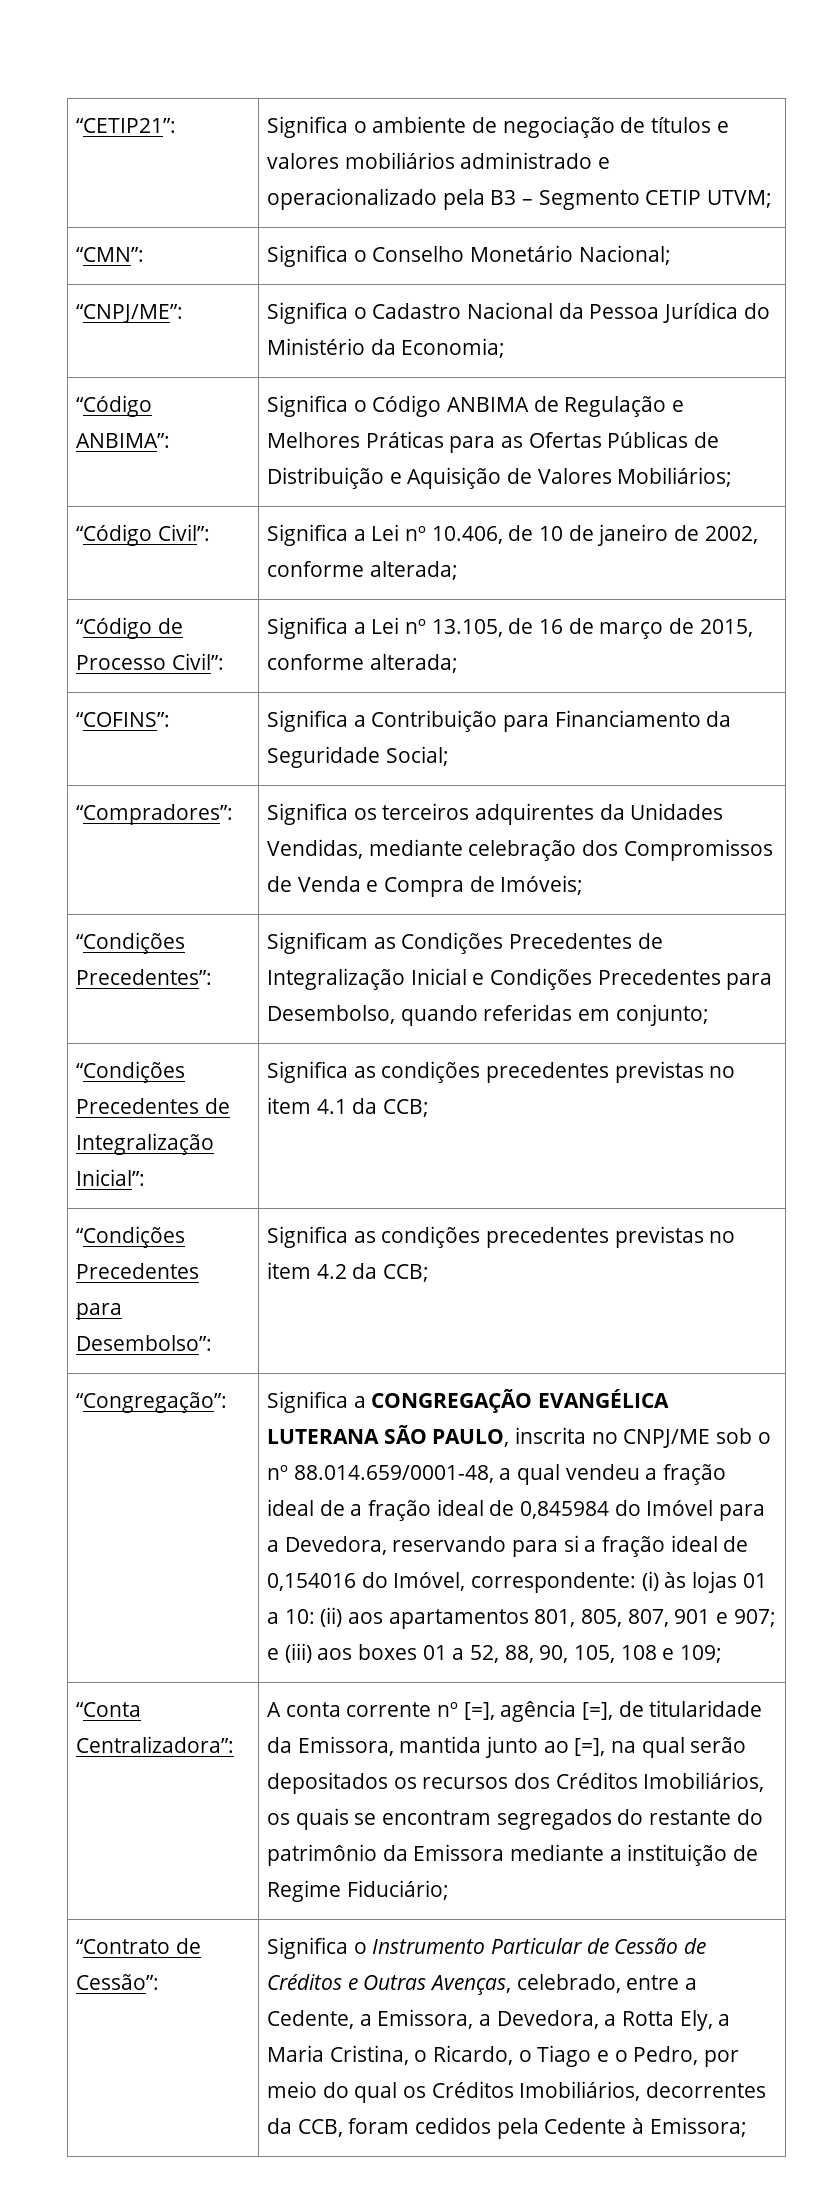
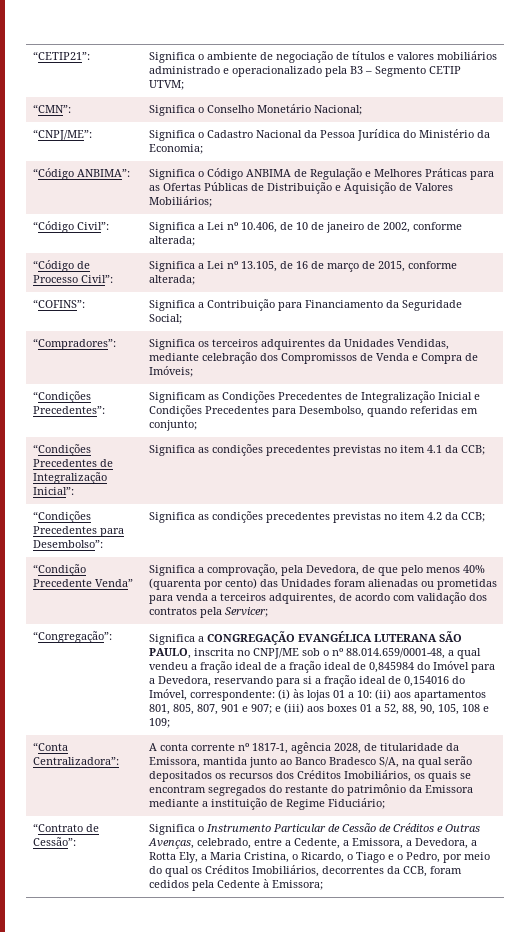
(429, 1273) none -> [32,564,86,576] [32,579,133,587] [148,564,485,576] [148,578,497,590] [148,592,487,604] [148,607,268,618] // “Condição Precedente Venda” | Significa a comprovação, pela Devedora, de que pelo menos 40% (quarenta por cento) das Unidades foram alienadas ou prometidas para venda a terceiros adquirentes, de acordo com validação dos contratos pela Servicer;
[463,1700,613,1722] [=], agência [=], -> [251,742,361,754] 1817-1, agência 2028,
[574,1738,606,1756] [=], -> [294,757,399,768] Banco Bradesco S/A,

